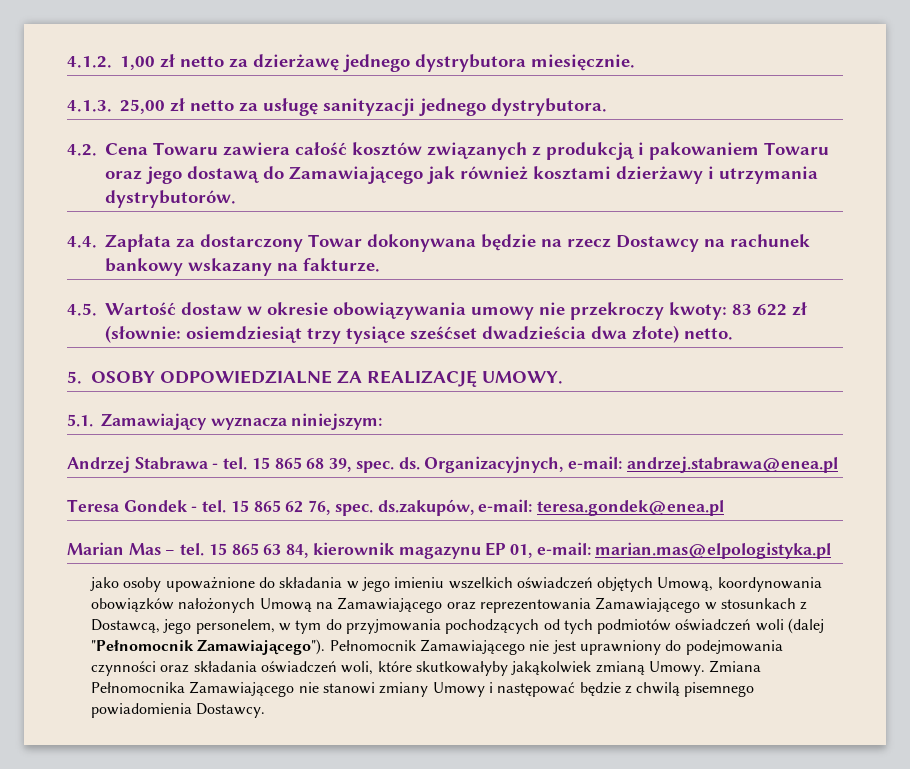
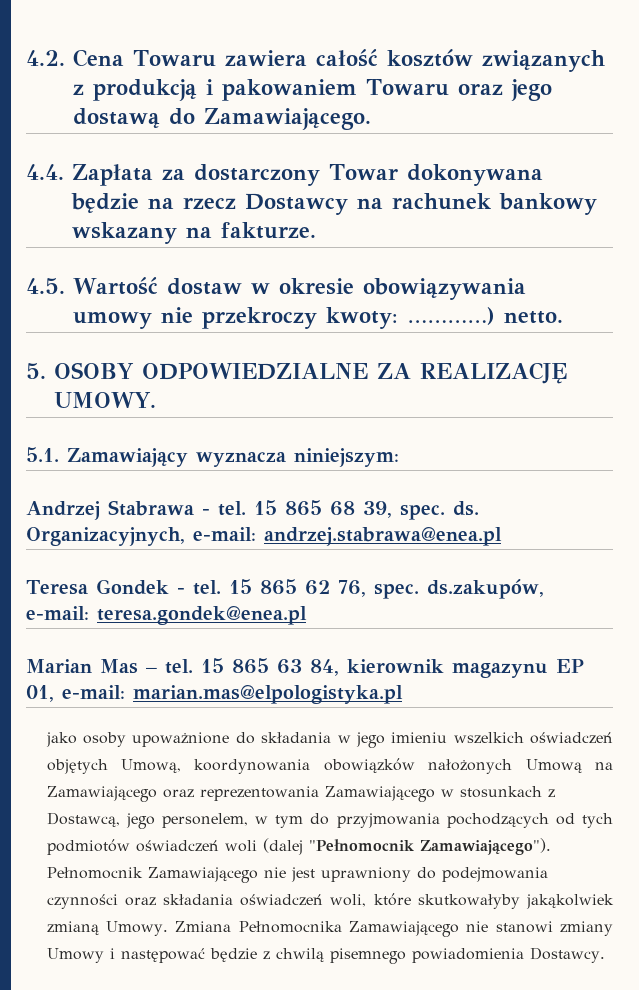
[67,54,635,72] [67,98,607,116] 4.1.2. 1,00 zł netto za dzierżawę jednego dystrybutora miesięcznie. // 4.1.3. 25,00 zł netto za usługę sanityzacji jednego dystrybutora. // -> (26, 58) none
[289,166,818,184] [105,190,236,208] Zamawiającego jak również kosztami dzierżawy i utrzymania dystrybutorów. -> [204,108,371,130] Zamawiającego.
[732,302,807,316] [105,325,679,344] 83 622 zł (słownie: osiemdziesiąt trzy tysiące sześćset dwadzieścia dwa złote) -> [407,307,495,325] …………)

